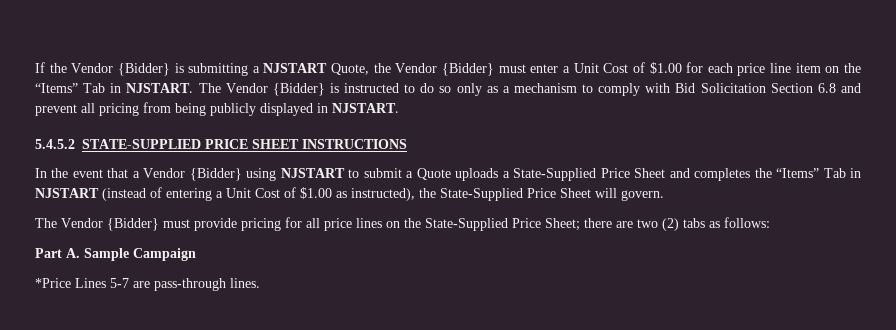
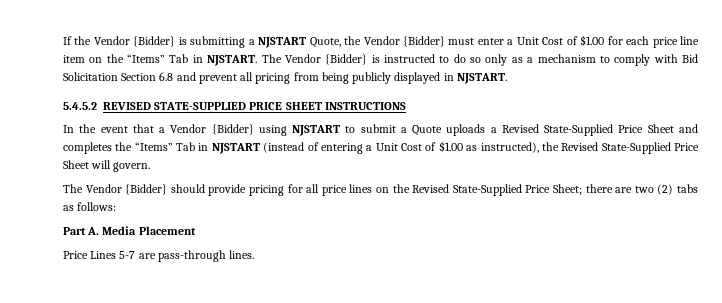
(75, 144) none -> [103,102,151,110] REVISED
(510, 174) none -> [501,124,539,133] Revised
(436, 193) none -> [561,142,599,151] Revised
[163,219,190,228] must -> [170,184,205,193] should
(421, 223) none -> [412,184,450,193] Revised
[84,248,196,261] [35,278,71,288] Sample Campaign // *Price -> [102,226,196,235] [63,251,88,259] Media Placement // Price

